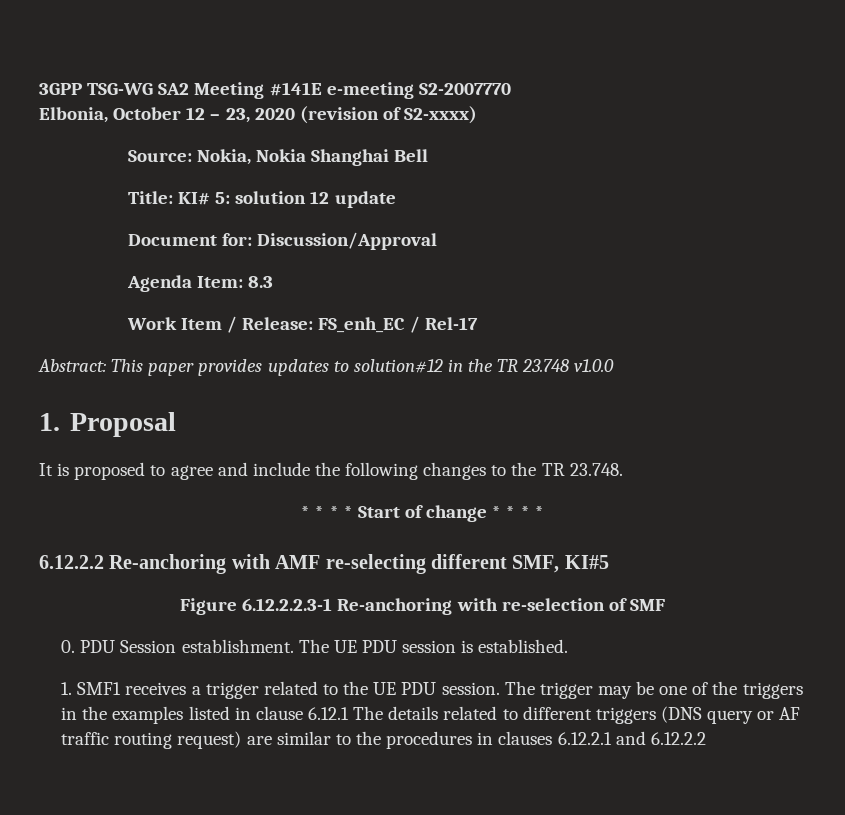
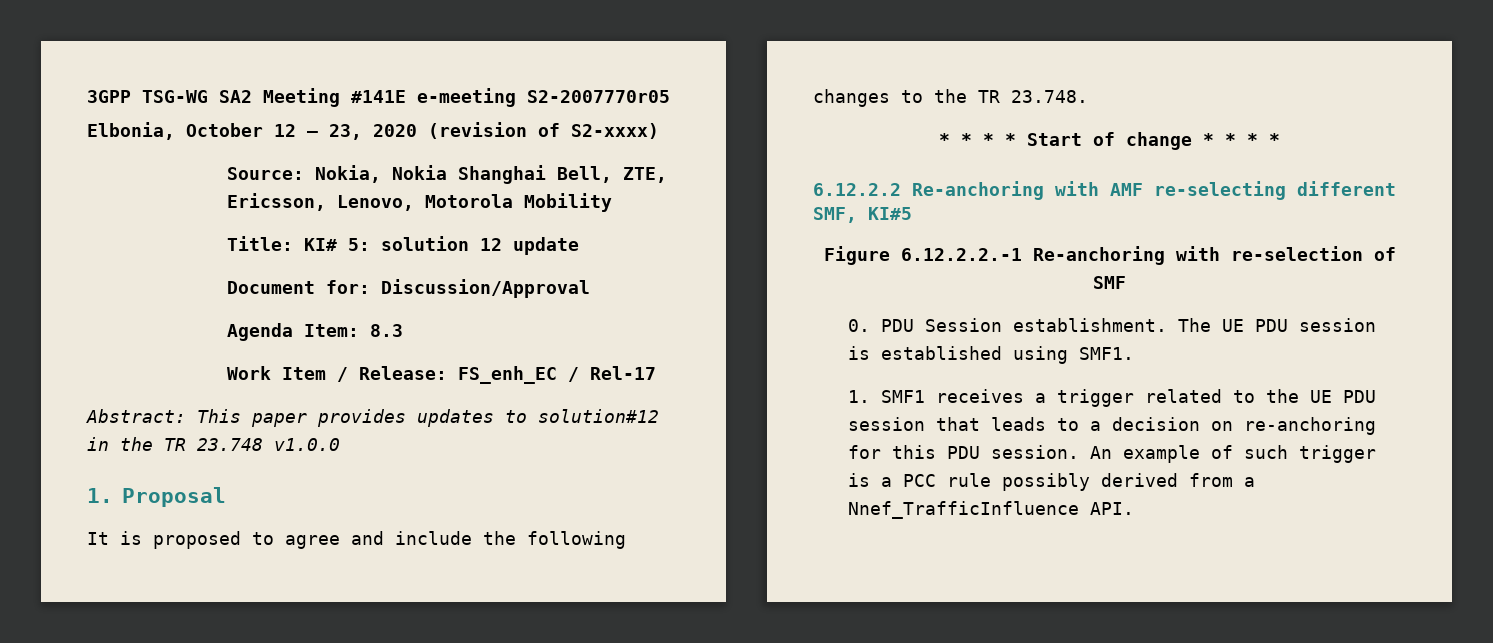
[418,83,511,95] S2-2007770 -> [527,90,670,103] S2-2007770r05
[394,149,429,162] Bell -> [556,166,667,183] [226,193,612,212] Bell, ZTE, Ericsson, Lenovo, Motorola Mobility
[242,598,333,611] 6.12.2.2.3-1 -> [900,248,1022,261] 6.12.2.2.-1
[478,639,569,653] established. -> [880,346,1134,364] established using SMF1.
[441,681,803,699] [61,706,801,724] [61,731,706,749] session. The trigger may be one of the triggers in the examples listed in clause 6.12.1 The details related to different triggers (DNS query or AF traffic routing request) are similar to the procedures in clauses 6.12.2.1 and 6.12.2.2 -> [847,417,1376,435] [847,445,1376,463] [847,473,1255,491] [847,501,1134,519] session that leads to a decision on re-anchoring for this PDU session. An example of such trigger is a PCC rule possibly derived from a Nnef_TrafficInfluence API.

